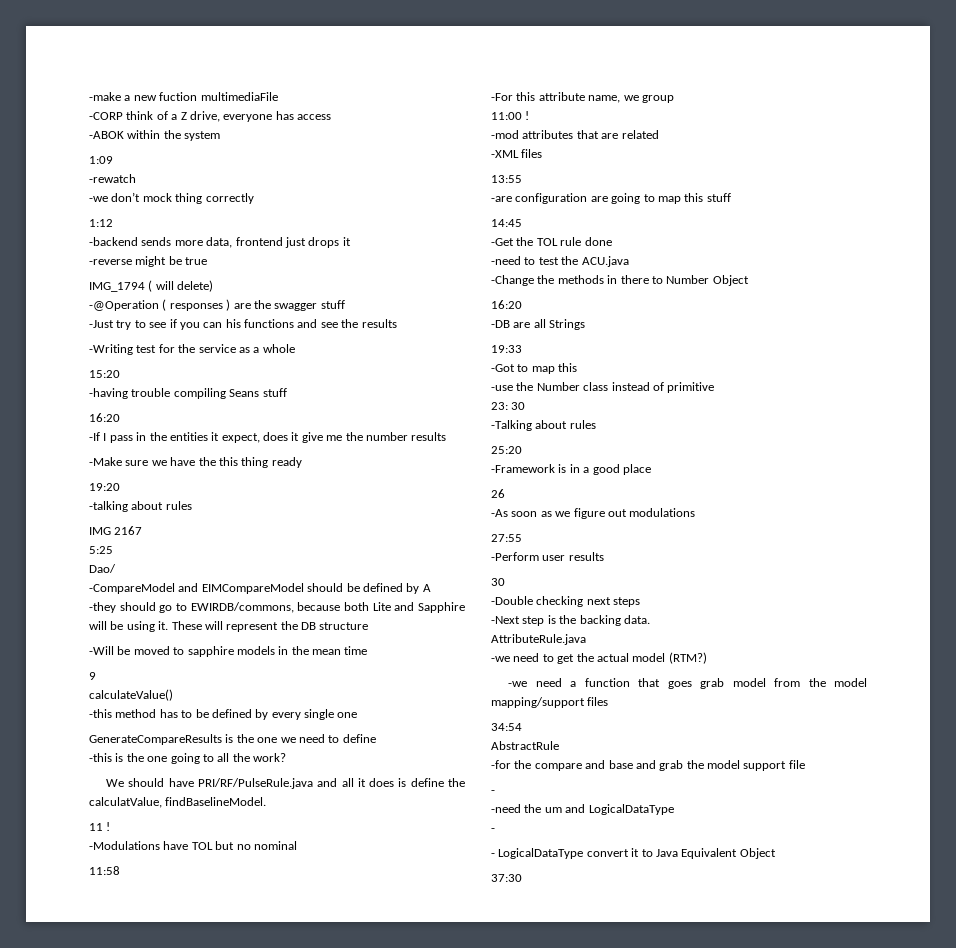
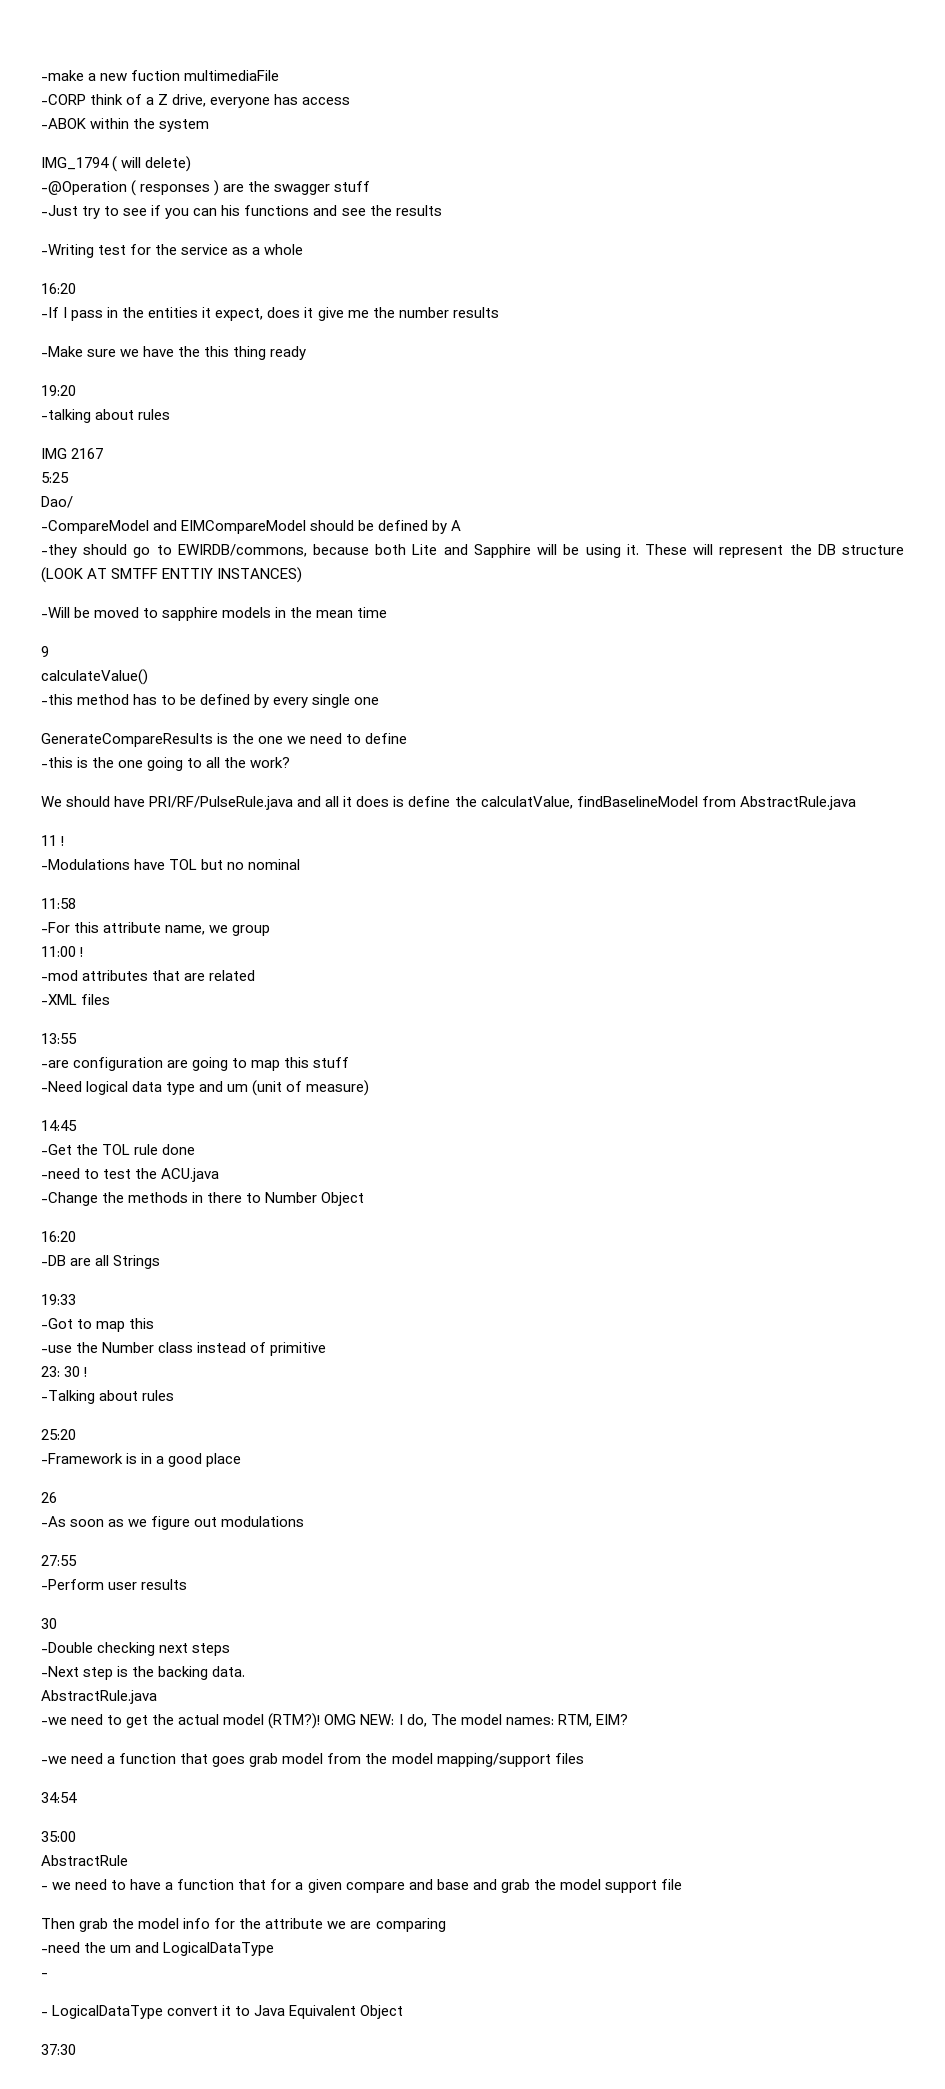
[89,156,113,164] [89,174,136,183] [89,192,254,204] [89,219,113,227] [89,237,351,248] [89,256,208,267] // 1:09 // -rewatch // -we don’t mock thing correctly // 1:12 // -backend sends more data, frontend just drops it // -reverse might be true -> (210, 125) none
[89,370,120,378] [89,388,287,399] // 15:20 // -having trouble compiling Seans stuff -> (304, 249) none
(369, 626) none -> [41,567,303,583] (LOOK AT SMTFF ENTTIY INSTANCES)
[165,797,267,806] findBaselineModel. -> [576,796,856,810] findBaselineModel from AbstractRule.java
(731, 197) none -> [41,1080,370,1096] // -Need logical data type and um (unit of measure)
(526, 406) none -> [84,1367,88,1377] !
[491,634,586,645] AttributeRule.java -> [41,1690,157,1704] AbstractRule.java
[668,652,707,664] (RTM?) -> [268,1713,628,1729] (RTM?)! OMG NEW: I do, The model names: RTM, EIM?
(522, 727) none -> [41,1831,76,1842] // 35:00
[491,760,532,769] -for the -> [41,1879,342,1893] - we need to have a function that for a given
[491,790,495,794] - -> [41,1918,446,1932] Then grab the model info for the attribute we are comparing

